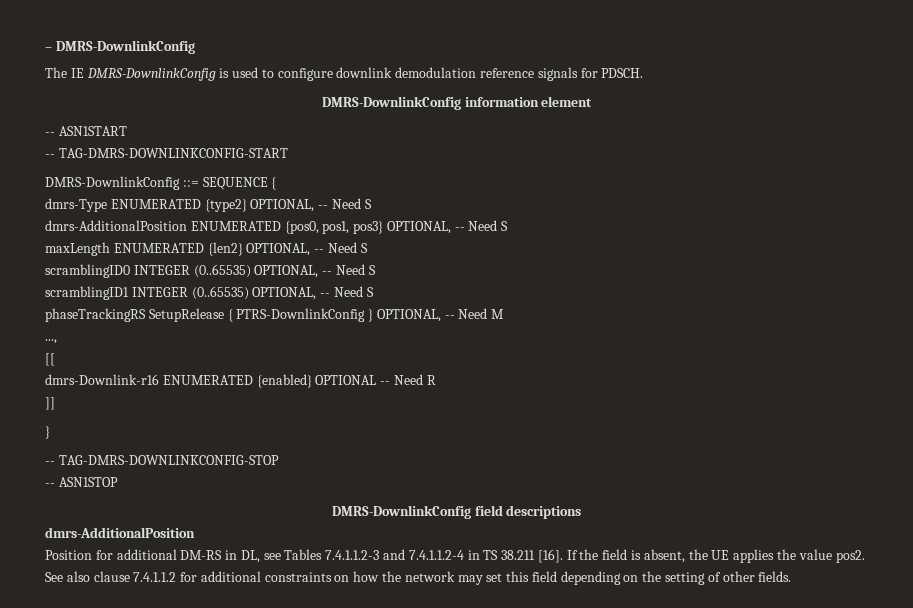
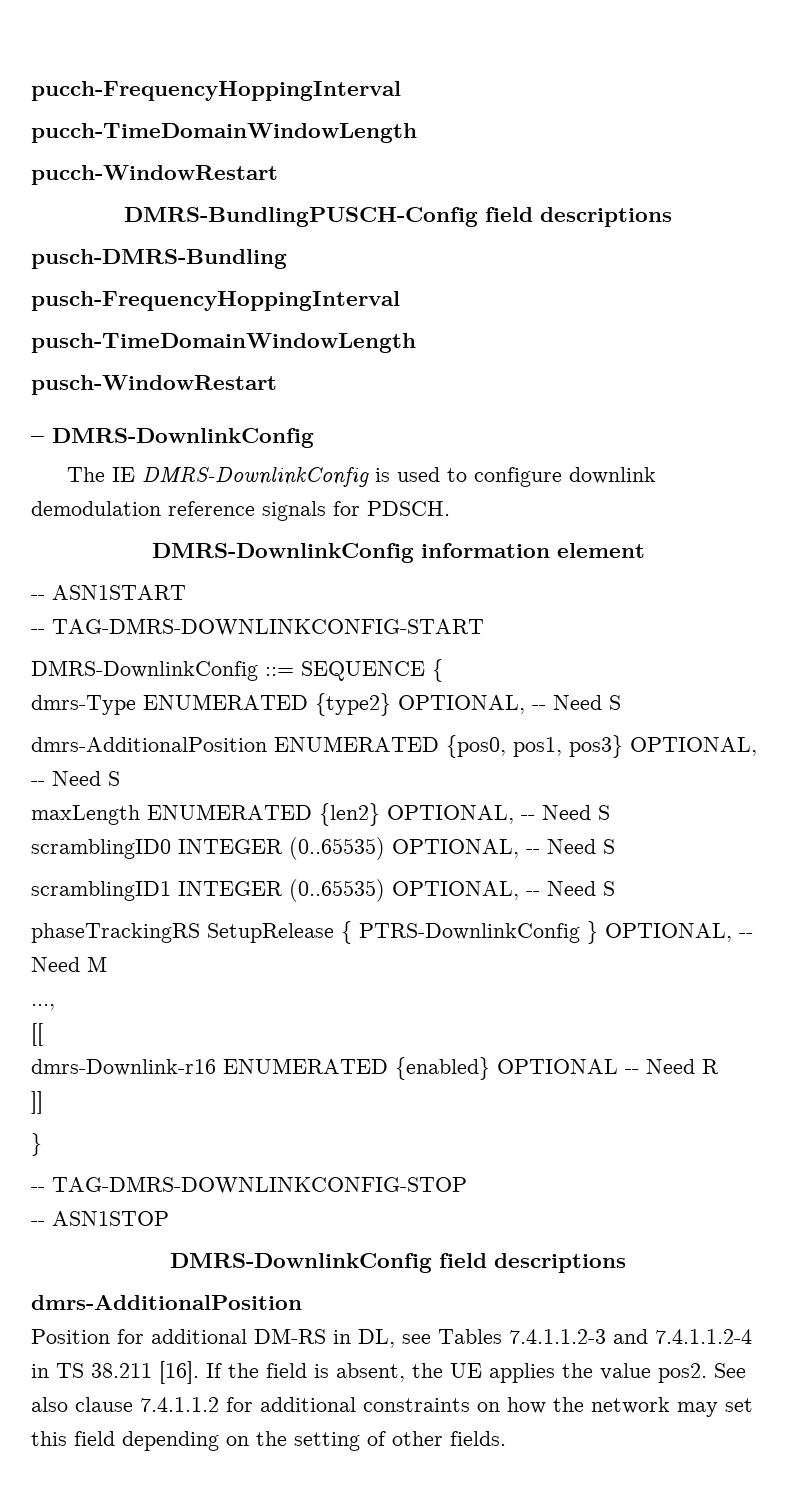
(45, 49) none -> [31,81,401,101] [31,123,417,143] [31,165,278,185] [124,207,672,227] [31,249,287,269] [31,291,400,311] [31,333,416,353] [31,375,277,395] pucch-FrequencyHoppingInterval // pucch-TimeDomainWindowLength // pucch-WindowRestart // DMRS-BundlingPUSCH-Config field descriptions // pusch-DMRS-Bundling // pusch-FrequencyHoppingInterval // pusch-TimeDomainWindowLength // pusch-WindowRestart //

